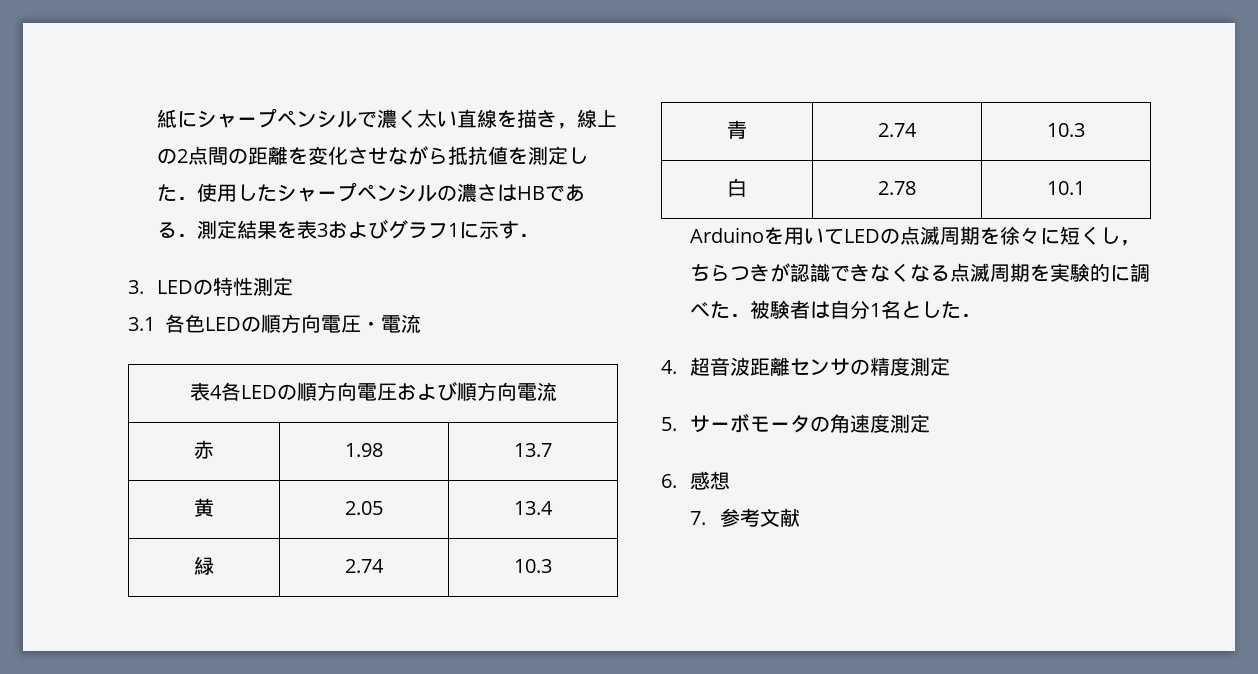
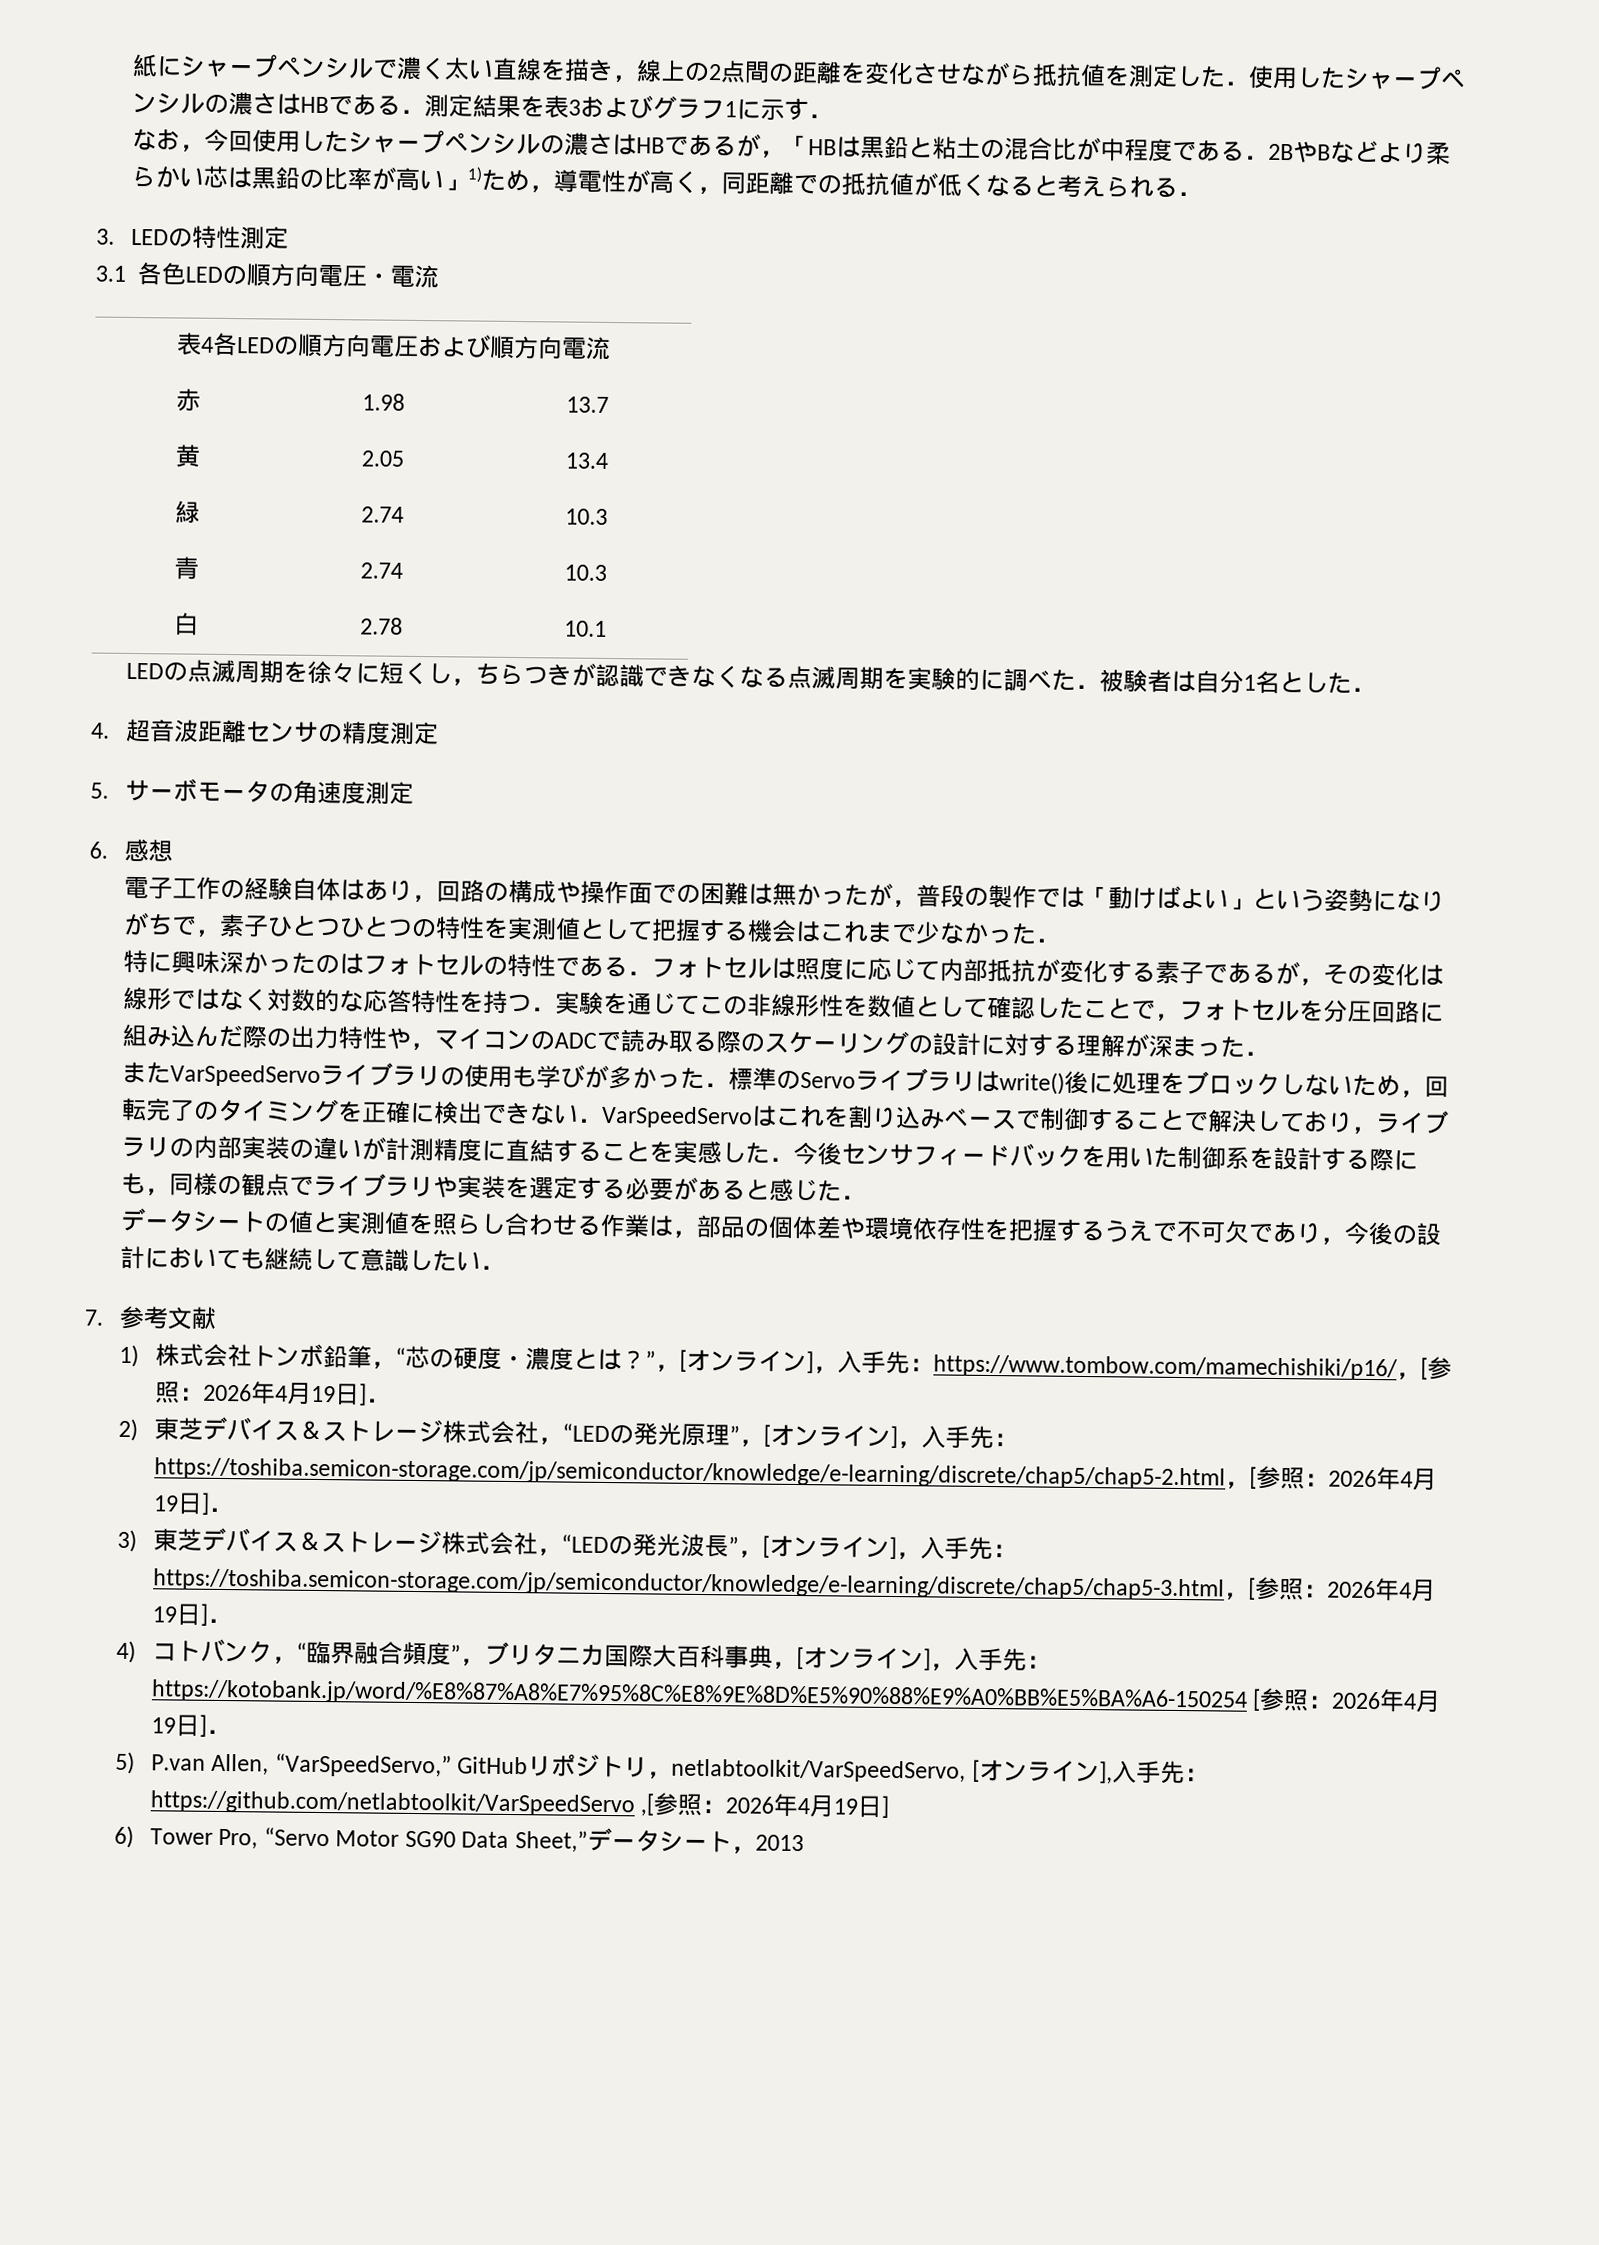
(540, 235) none -> [132,128,1452,165] [131,165,1203,198] // なお，今回使用したシャープペンシルの濃さはHBであるが，「HBは黒鉛と粘土の混合比が中程度である．2BやBなどより柔らかい芯は黒鉛の比率が高い」1)ため，導電性が高く，同距離での抵抗値が低くなると考えられる．
[690,227,845,245] Arduinoを用いて -> (607, 628) none
[690,508,800,527] 7.参考文献 -> [124,875,1446,912] [123,911,1061,945] [123,949,1445,987] [123,986,1445,1024] [122,1023,1270,1058] [122,1061,1450,1098] [121,1097,1450,1135] [121,1135,1419,1172] [121,1172,867,1202] [120,1207,1442,1246] [120,1245,506,1272] [84,1305,218,1330] [119,1343,1452,1381] [154,1381,391,1406] [118,1416,1018,1450] [153,1457,1437,1491] [152,1492,233,1515] [117,1527,1017,1561] [152,1568,1436,1602] [151,1603,232,1626] [116,1638,1051,1672] [150,1679,1442,1713] [150,1714,231,1737] [115,1751,1209,1785] [149,1790,890,1818] [114,1825,804,1854] 電子工作の経験自体はあり，回路の構成や操作面での困難は無かったが，普段の製作では「動けばよい」という姿勢になりがちで，素子ひとつひとつの特性を実測値として把握する機会はこれまで少なかった． // 特に興味深かったのはフォトセルの特性である．フォトセルは照度に応じて内部抵抗が変化する素子であるが，その変化は線形ではなく対数的な応答特性を持つ．実験を通じてこの非線形性を数値として確認したことで，フォトセルを分圧回路に組み込んだ際の出力特性や，マイコンのADCで読み取る際のスケーリングの設計に対する理解が深まった． // またVarSpeedServoライブラリの使用も学びが多かった．標準のServoライブラリはwrite()後に処理をブロックしないため，回転完了のタイミングを正確に検出できない．VarSpeedServoはこれを割り込みベースで制御することで解決しており，ライブラリの内部実装の違いが計測精度に直結することを実感した．今後センサフィードバックを用いた制御系を設計する際にも，同様の観点でライブラリや実装を選定する必要があると感じた． // データシートの値と実測値を照らし合わせる作業は，部品の個体差や環境依存性を把握するうえで不可欠であり，今後の設計においても継続して意識したい． // 7.参考文献 // 1)株式会社トンボ鉛筆，“芯の硬度・濃度とは？”，[オンライン]，入手先：https://www.tombow.com/mamechishiki/p16/，[参照：2026年4月19日]． // 2)東芝デバイス＆ストレージ株式会社，“LEDの発光原理”，[オンライン]，入手先：https://toshiba.semicon-storage.com/jp/semiconductor/knowledge/e-learning/discrete/chap5/chap5-2.html，[参照：2026年4月19日]． // 3)東芝デバイス＆ストレージ株式会社，“LEDの発光波長”，[オンライン]，入手先：https://toshiba.semicon-storage.com/jp/semiconductor/knowledge/e-learning/discrete/chap5/chap5-3.html，[参照：2026年4月19日]． // 4)コトバンク，“臨界融合頻度”，ブリタニカ国際大百科事典，[オンライン]，入手先：https://kotobank.jp/word/%E8%87%A8%E7%95%8C%E8%9E%8D%E5%90%88%E9%A0%BB%E5%BA%A6-150254 [参照：2026年4月19日]． // 5) P.van Allen, “VarSpeedServo,” GitHubリポジトリ，netlabtoolkit/VarSpeedServo, [オンライン],入手先：https://github.com/netlabtoolkit/VarSpeedServo ,[参照：2026年4月19日] // 6) Tower Pro, “Servo Motor SG90 Data Sheet,”データシート，2013

